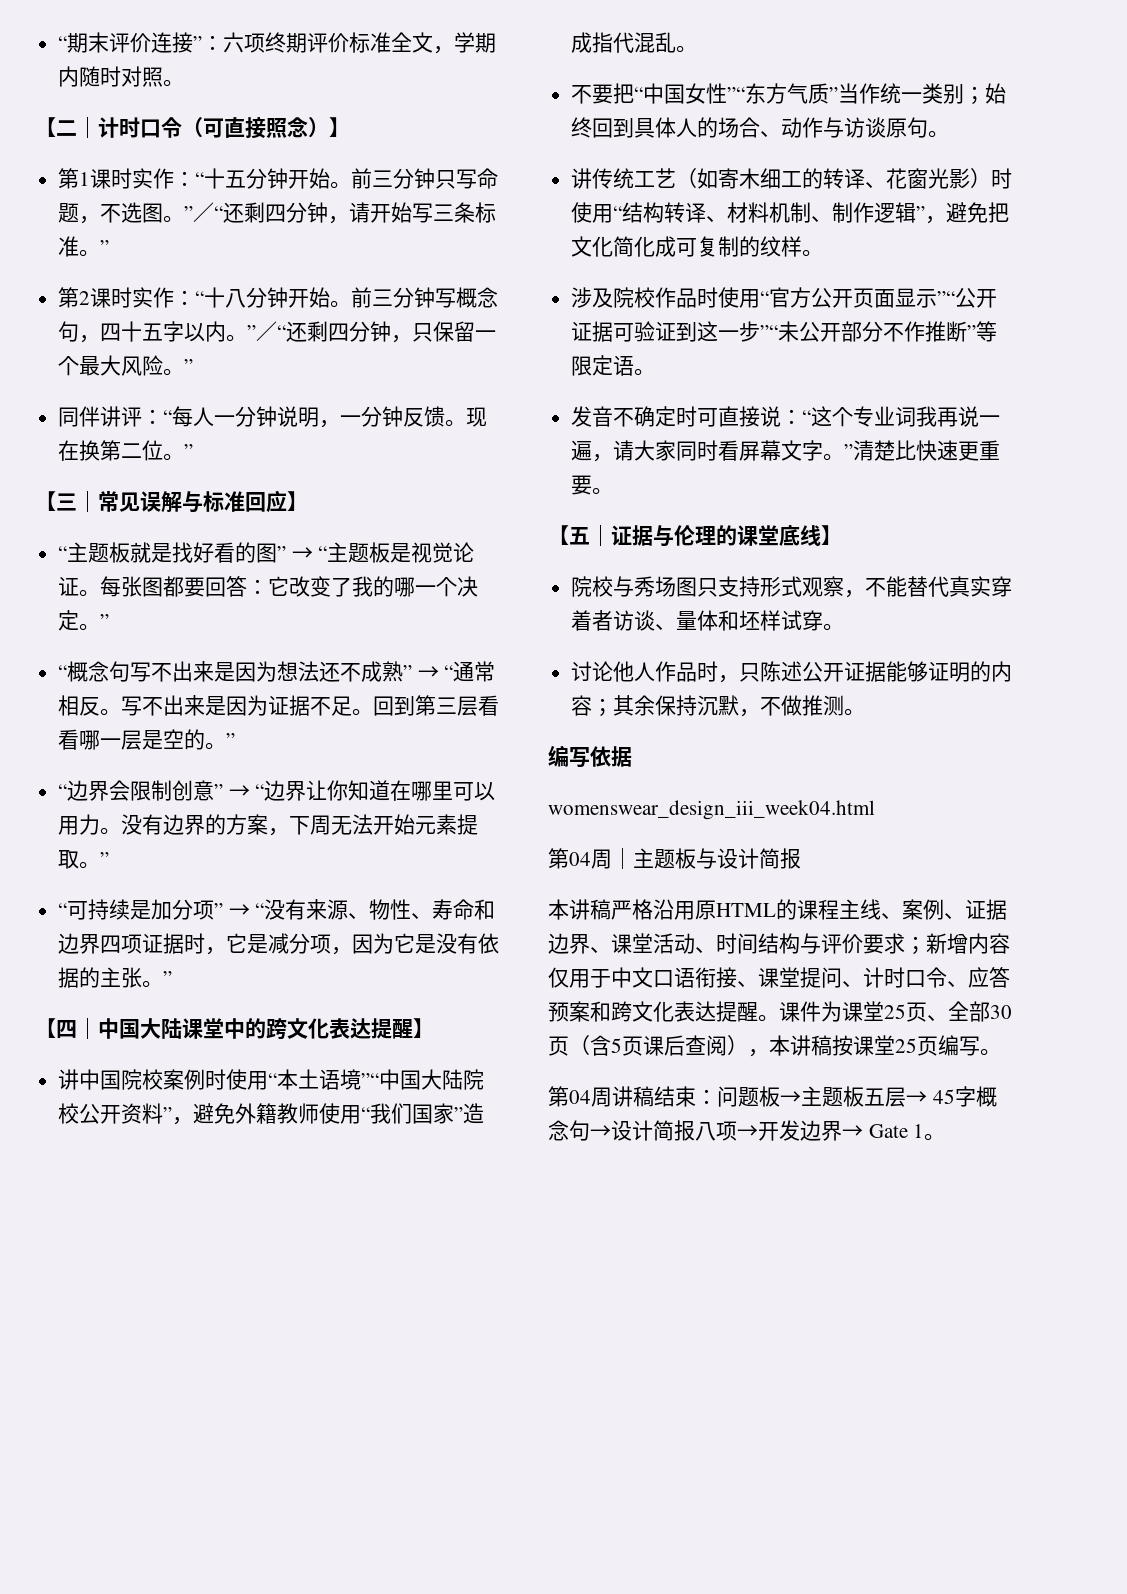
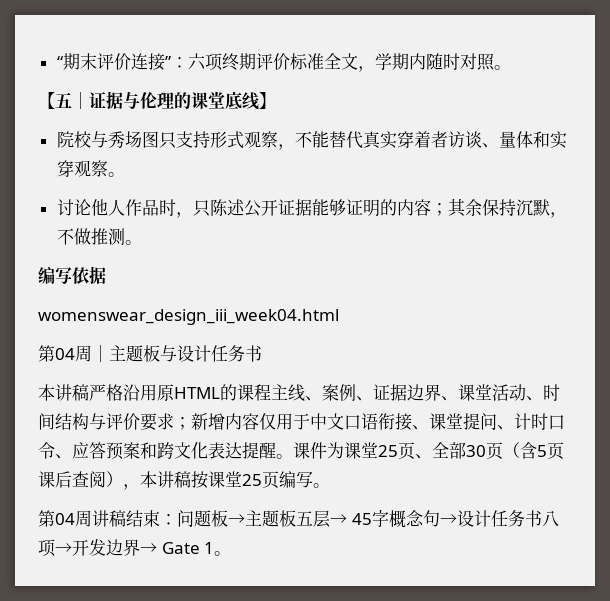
[35,117,350,139] [58,168,499,189] [58,202,497,224] [58,236,110,257] [58,287,499,308] [58,321,497,343] [58,355,194,376] [58,406,488,428] [58,440,194,461] [35,490,308,513] [58,542,475,563] [58,576,479,597] [58,610,110,631] [58,661,496,682] [58,695,500,716] [58,729,236,750] [58,780,496,801] [58,814,479,836] [58,850,110,869] [58,899,496,920] [58,933,500,955] [58,967,173,988] [35,1018,434,1040] [58,1069,485,1090] [58,1103,485,1125] [571,32,698,53] [571,83,1007,105] [571,117,950,138] [571,168,1013,189] [571,202,1010,224] [571,236,824,257] [571,287,998,308] [571,321,998,342] [571,355,656,376] [571,406,1001,427] [571,440,1001,462] [571,475,614,495] // 【二｜计时口令（可直接照念）】 // 第1课时实作：“十五分钟开始。前三分钟只写命题，不选图。”／“还剩四分钟，请开始写三条标准。” // 第2课时实作：“十八分钟开始。前三分钟写概念句，四十五字以内。”／“还剩四分钟，只保留一个最大风险。” // 同伴讲评：“每人一分钟说明，一分钟反馈。现在换第二位。” // 【三｜常见误解与标准回应】 // “主题板就是找好看的图” → “主题板是视觉论证。每张图都要回答：它改变了我的哪一个决定。” // “概念句写不出来是因为想法还不成熟” → “通常相反。写不出来是因为证据不足。回到第三层看看哪一层是空的。” // “边界会限制创意” → “边界让你知道在哪里可以用力。没有边界的方案，下周无法开始元素提取。” // “可持续是加分项” → “没有来源、物性、寿命和边界四项证据时，它是减分项，因为它是没有依据的主张。” // 【四｜中国大陆课堂中的跨文化表达提醒】 // 讲中国院校案例时使用“本土语境”“中国大陆院校公开资料”，避免外籍教师使用“我们国家”造成指代混乱。 // 不要把“中国女性”“东方气质”当作统一类别；始终回到具体人的场合、动作与访谈原句。 // 讲传统工艺（如寄木细工的转译、花窗光影）时使用“结构转译、材料机制、制作逻辑”，避免把文化简化成可复制的纹样。 // 涉及院校作品时使用“官方公开页面显示”“公开证据可验证到这一步”“未公开部分不作推断”等限定语。 // 发音不确定时可直接说：“这个专业词我再说一遍，请大家同时看屏幕文字。”清楚比快速更重要。 -> (511, 67) none
[739,610,824,631] 坯样试穿 -> [549,131,567,149] [56,160,108,177] 实穿观察
[759,848,801,869] 简报 -> [211,345,262,362] 任务书
[653,1120,695,1141] 简报 -> [490,510,542,527] 任务书

